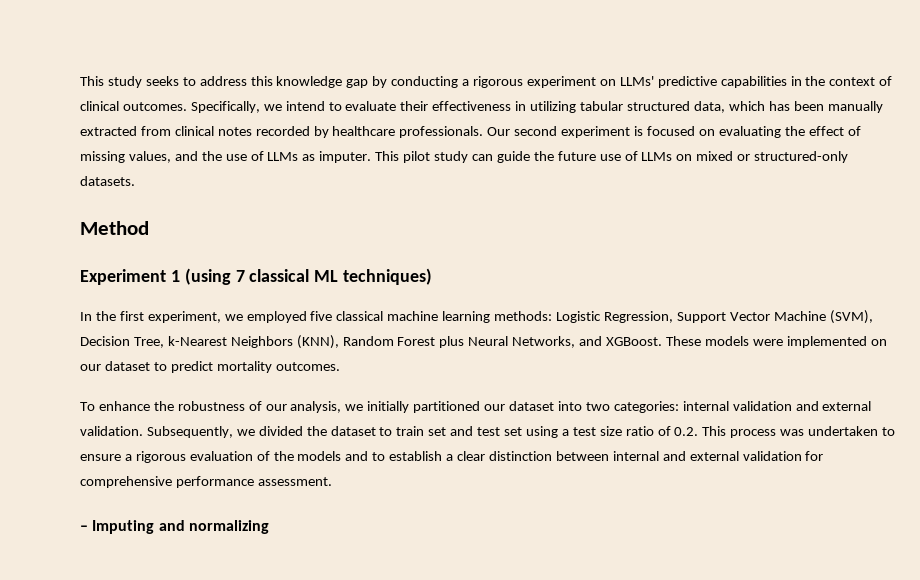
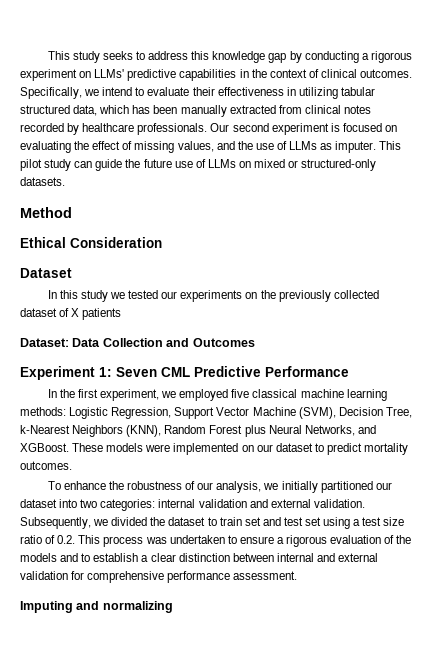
[80,268,433,285] Experiment 1 (using 7 classical ML techniques) -> [20,237,162,248] [20,268,72,278] [47,290,379,302] [20,308,122,320] [20,338,255,347] [20,366,349,380] Ethical Consideration // Dataset // In this study we tested our experiments on the previously collected dataset of X patients // Dataset: Data Collection and Outcomes // Experiment 1: Seven CML Predictive Performance
[80,525,88,531] – -> (298, 575) none

